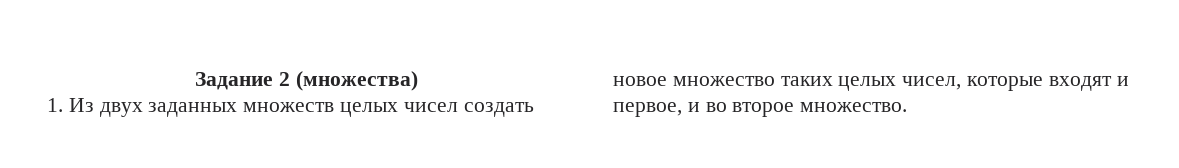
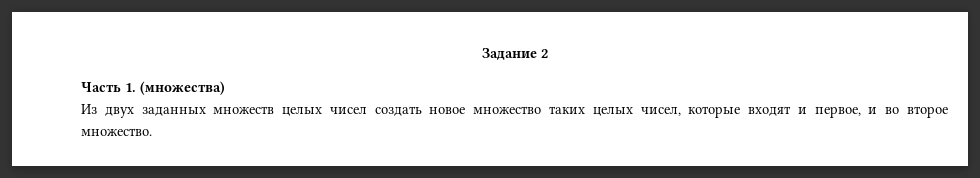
(290, 79) none -> [81,82,136,92] // Часть 1.
[47,98,63,112] 1. -> (225, 88) none

